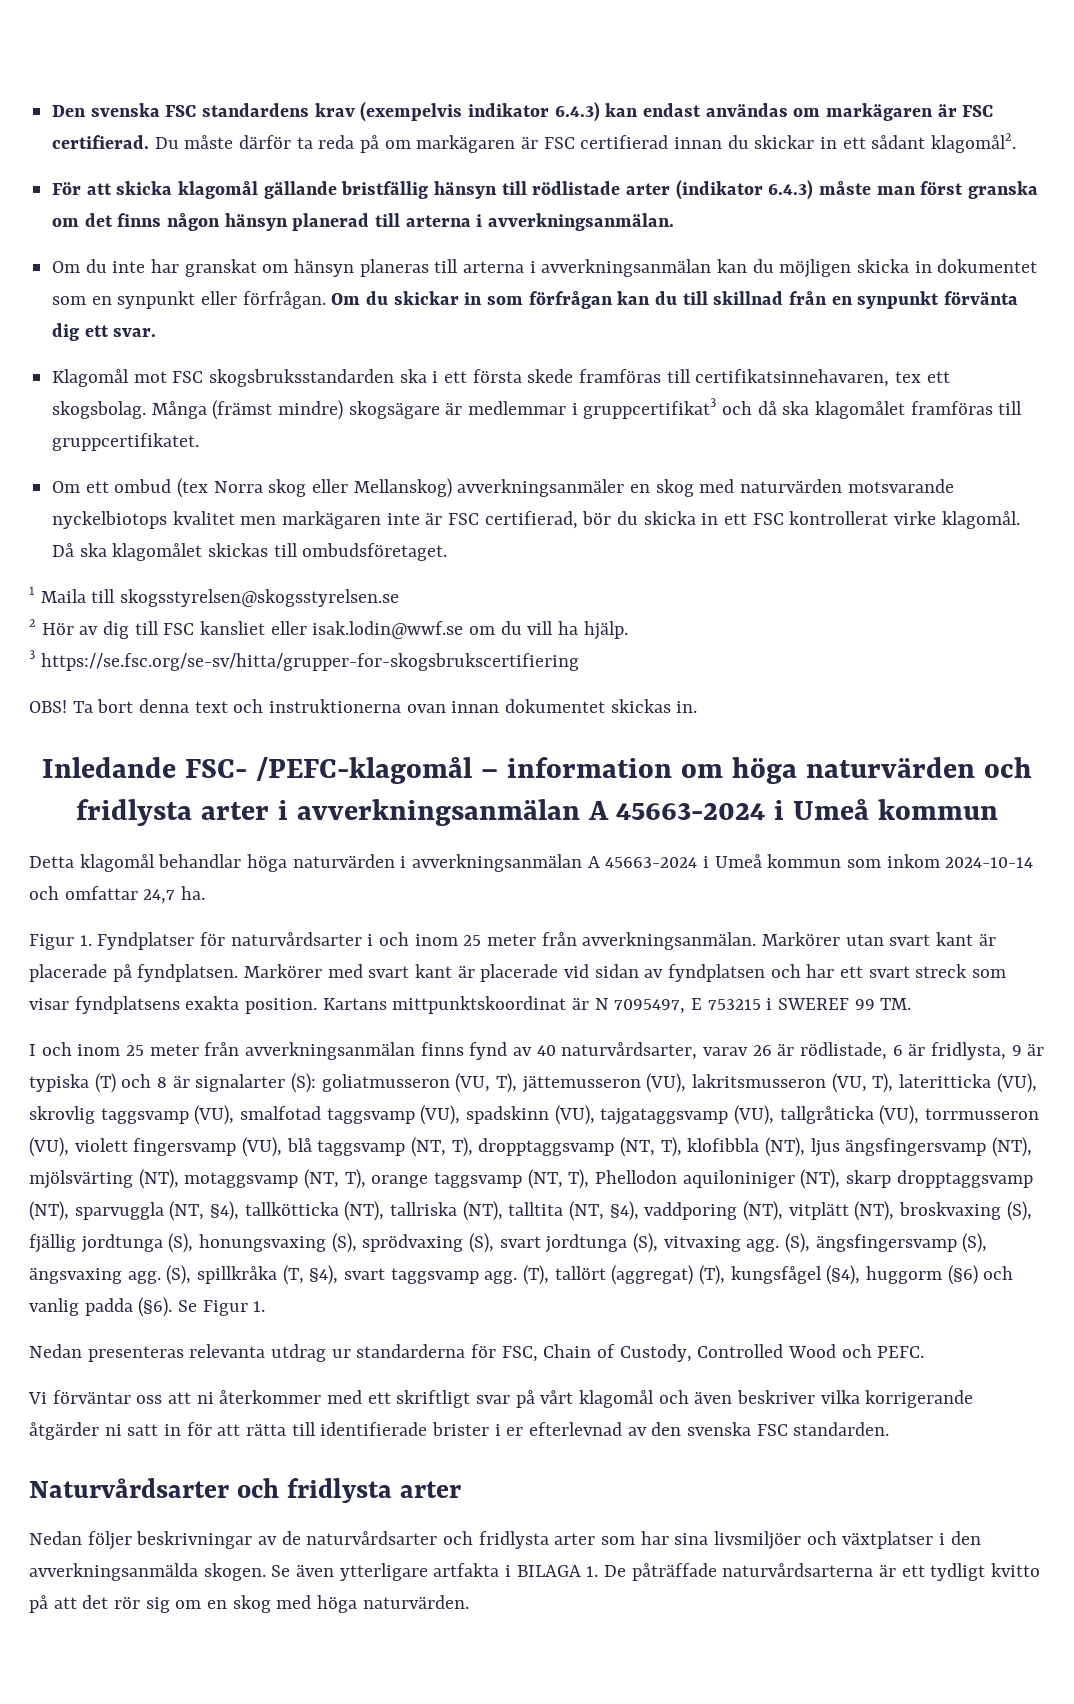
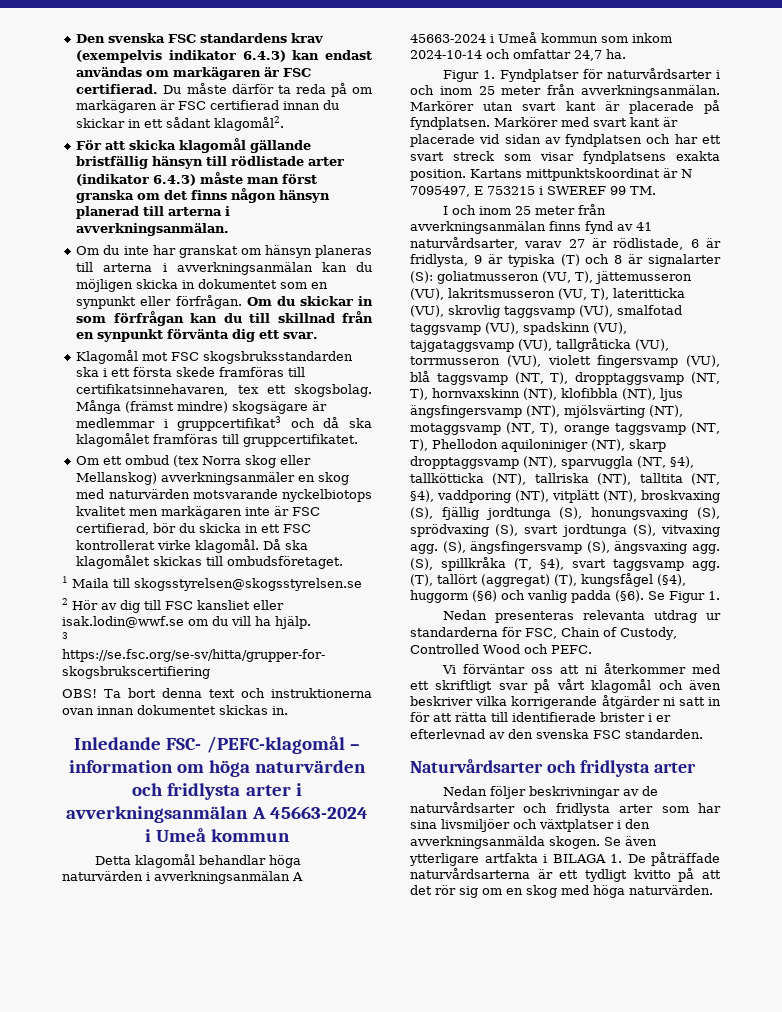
[536,1045,556,1056] 40 -> [636,222,652,231] 41
[752,1045,772,1056] 26 -> [568,239,585,248] 27
(682, 1147) none -> [432,388,557,400] hornvaxskinn (NT),

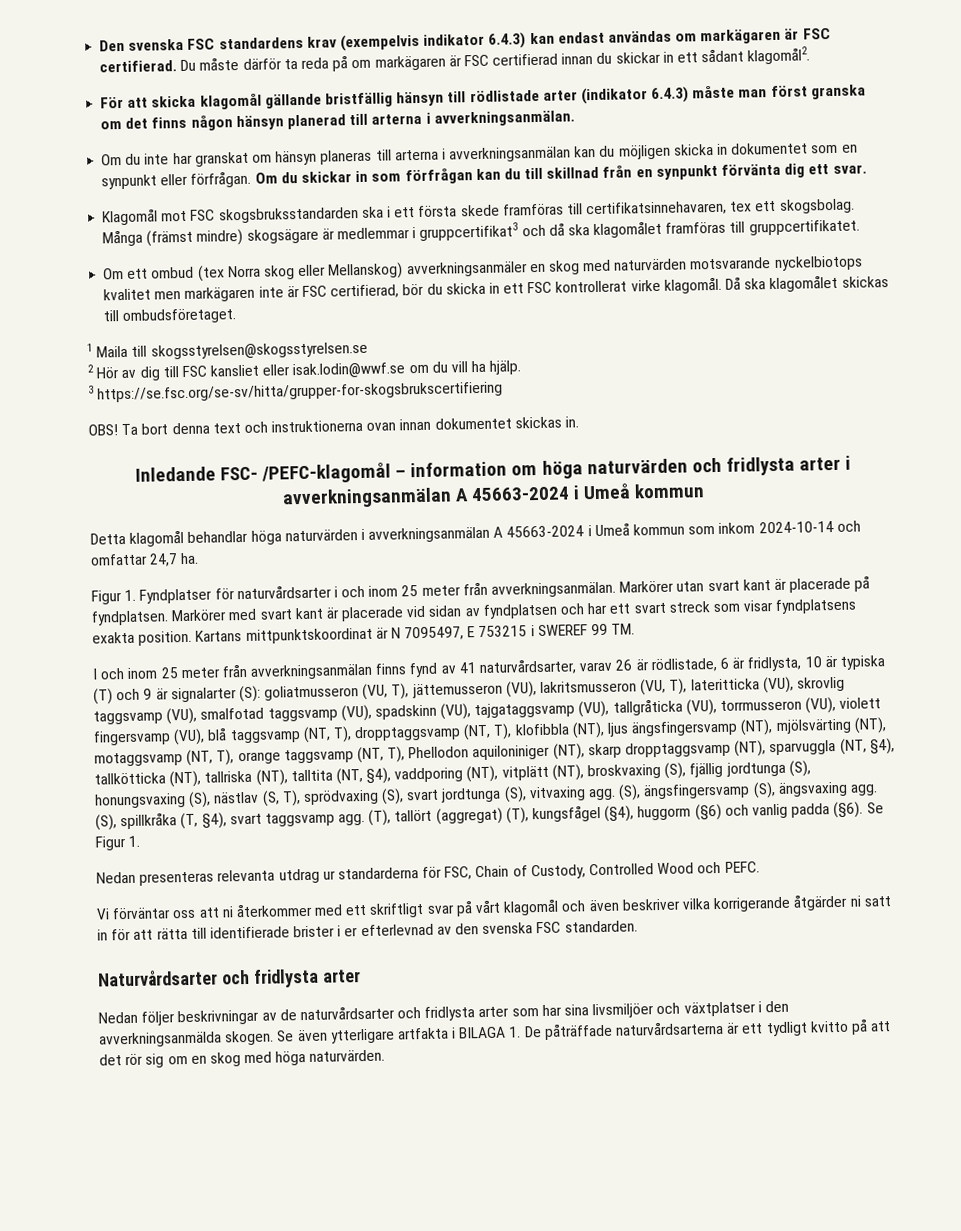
[568,239,585,248] 27 -> [615,659,633,671] 26
[473,255,482,264] 9 -> [804,656,822,668] 10
[614,255,623,264] 8 -> [143,688,153,700] 9
[432,388,557,400] hornvaxskinn (NT), -> (513, 731) none
(720, 513) none -> [213,790,301,807] nästlav (S, T),

